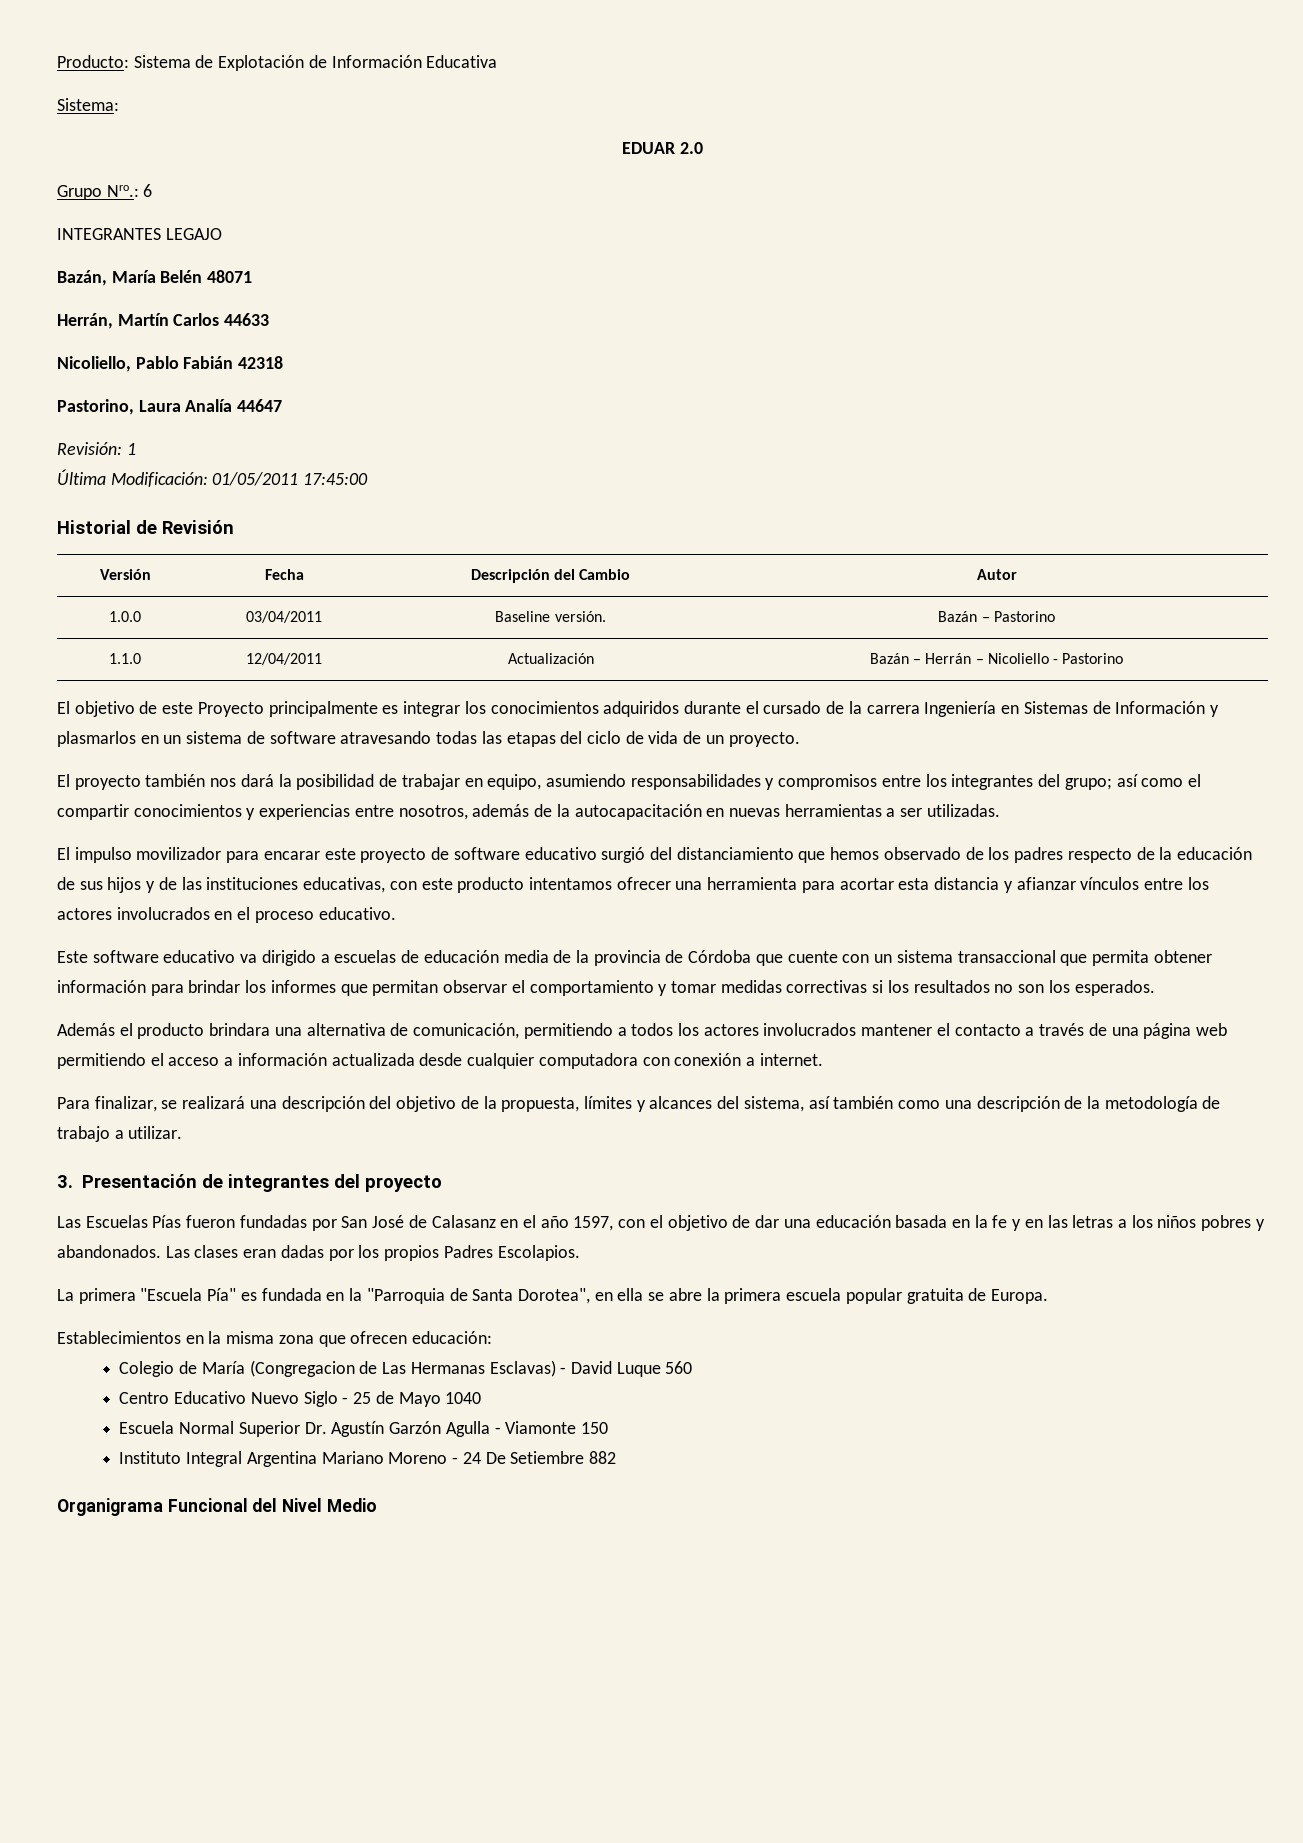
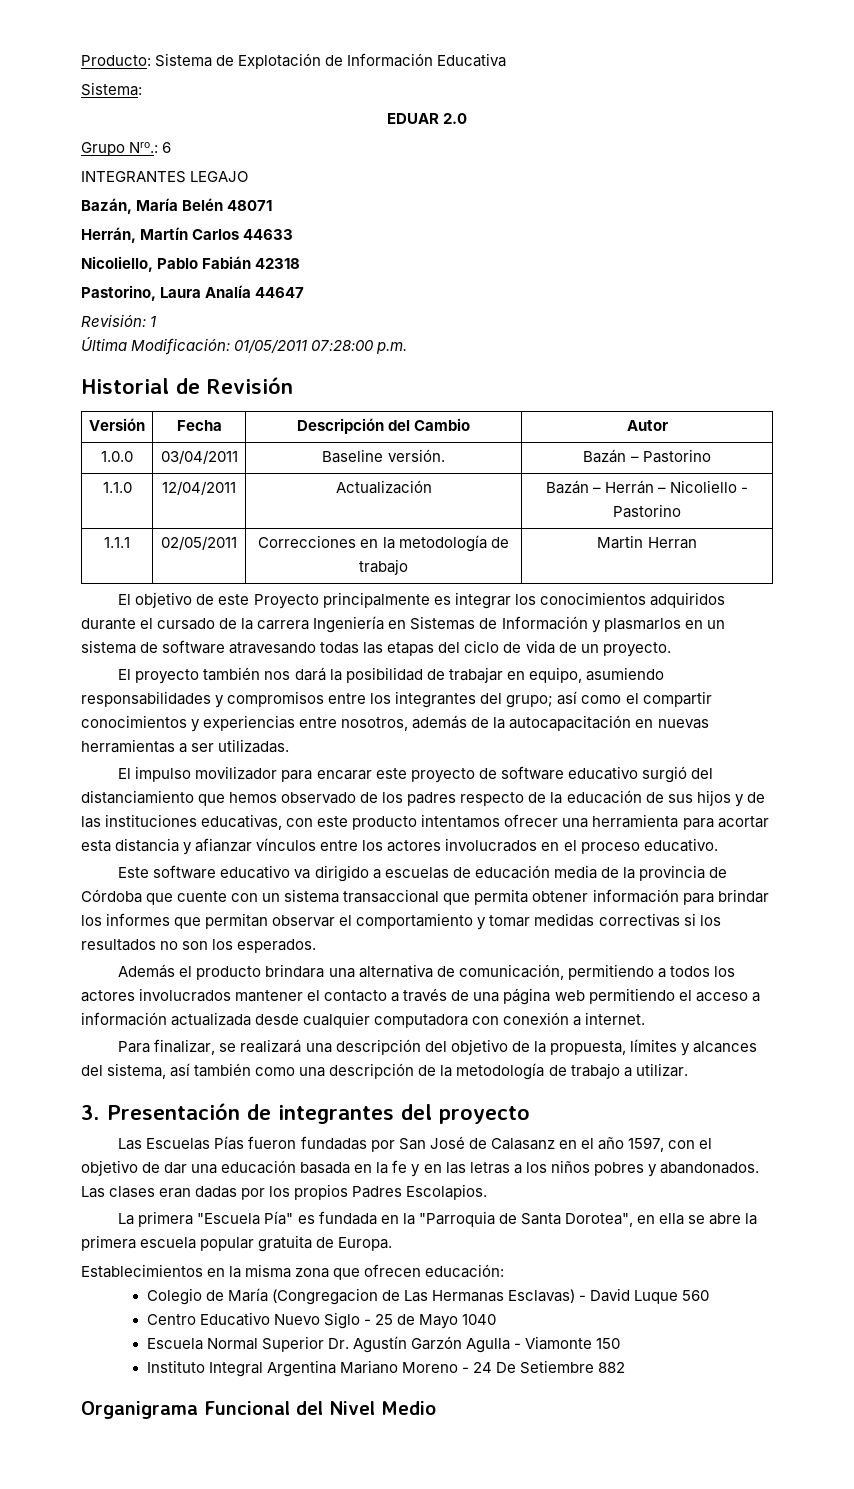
[303,473,369,485] 17:45:00 -> [311,340,408,354] 07:28:00 p.m.
(1124, 658) none -> [104,537,130,548] [161,536,237,550] [258,535,509,552] [359,559,408,575] [597,535,697,549] // 1.1.1 | 02/05/2011 | Correcciones en la metodología de trabajo | Martin Herran

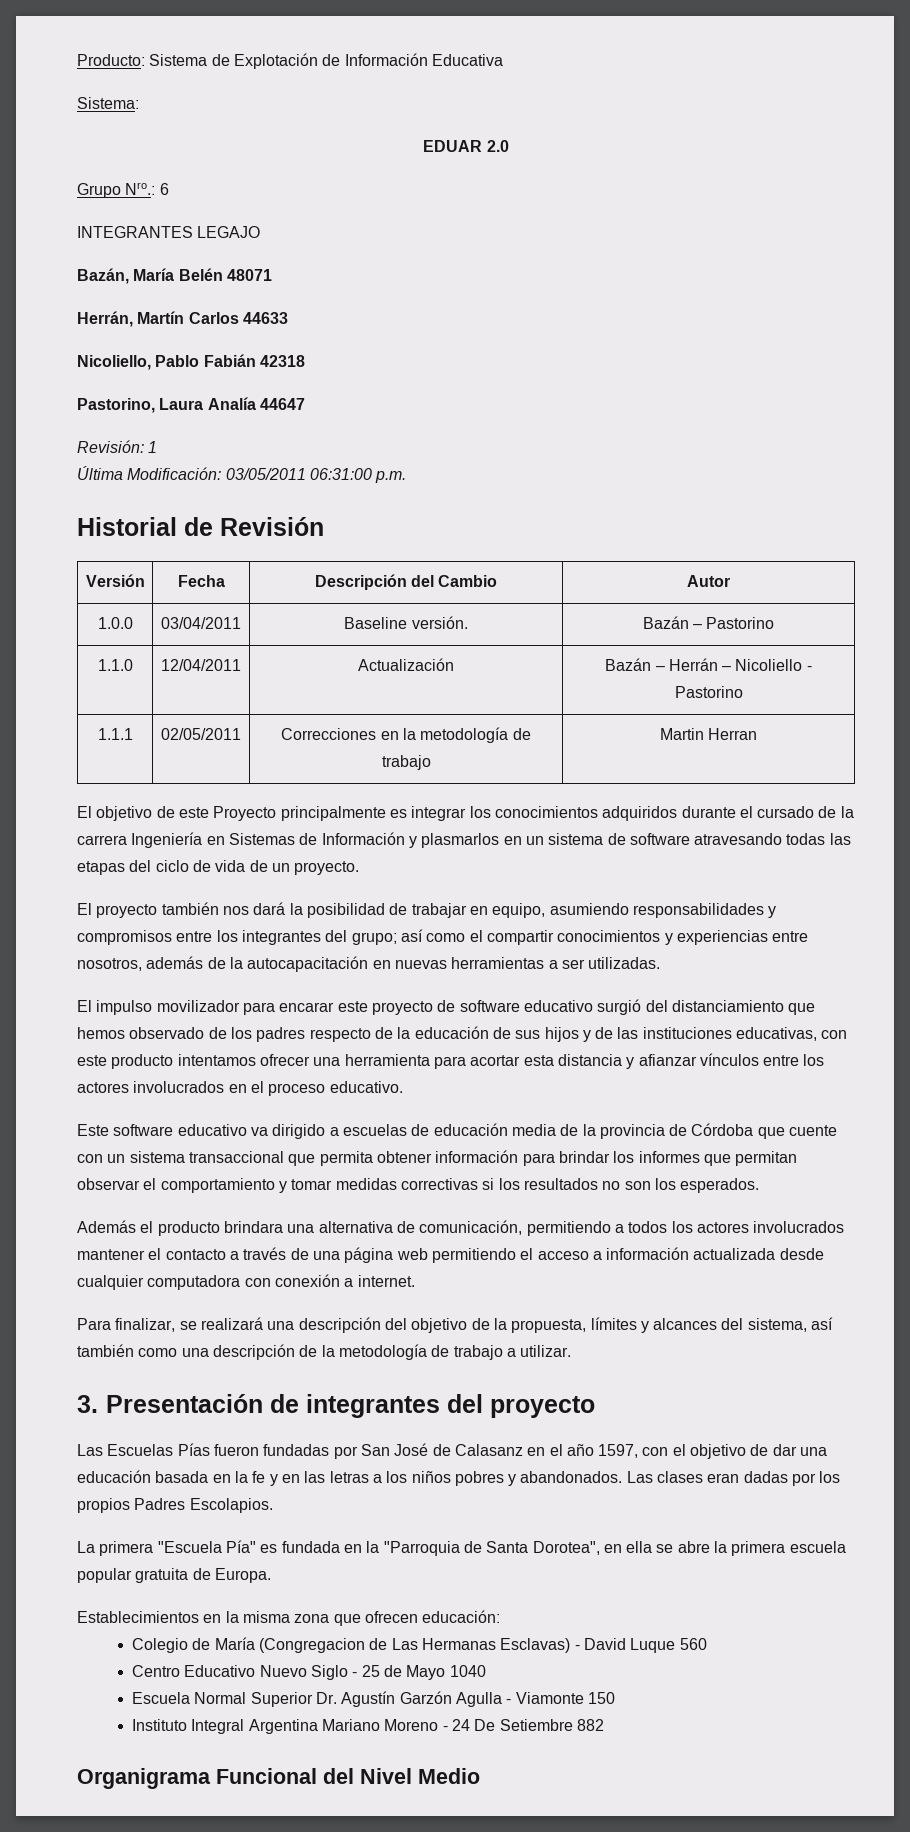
[234,339,375,353] 01/05/2011 07:28:00 -> [225,468,372,480] 03/05/2011 06:31:00

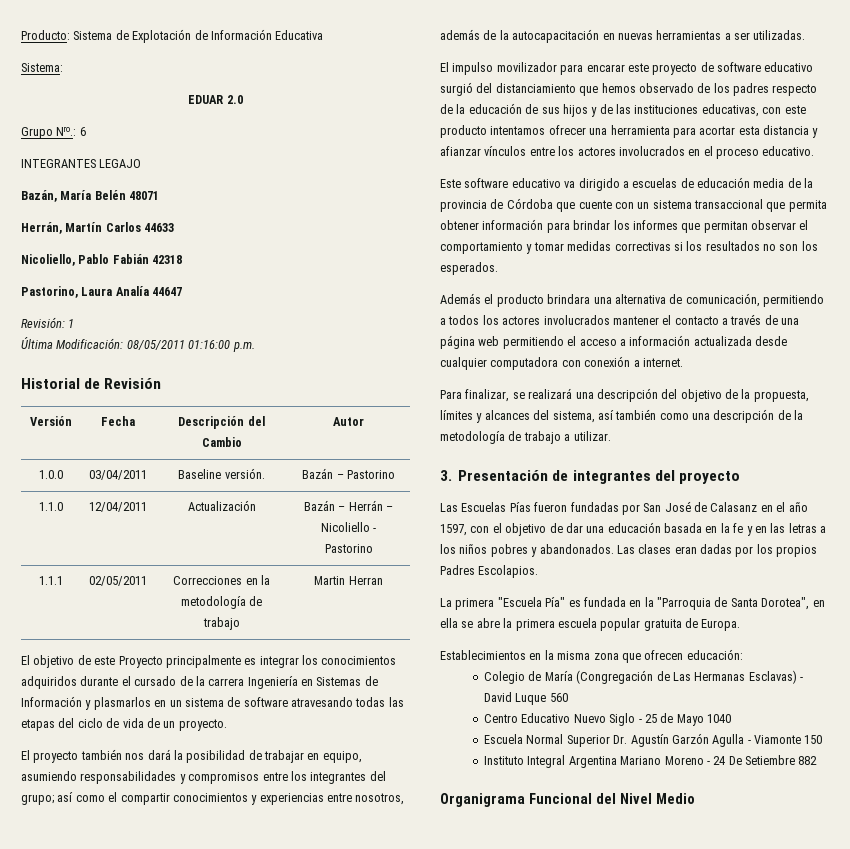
[225,468,372,480] 03/05/2011 06:31:00 -> [126,340,231,350] 08/05/2011 01:16:00
[258,1638,365,1653] (Congregacion -> [576,670,654,684] (Congregación

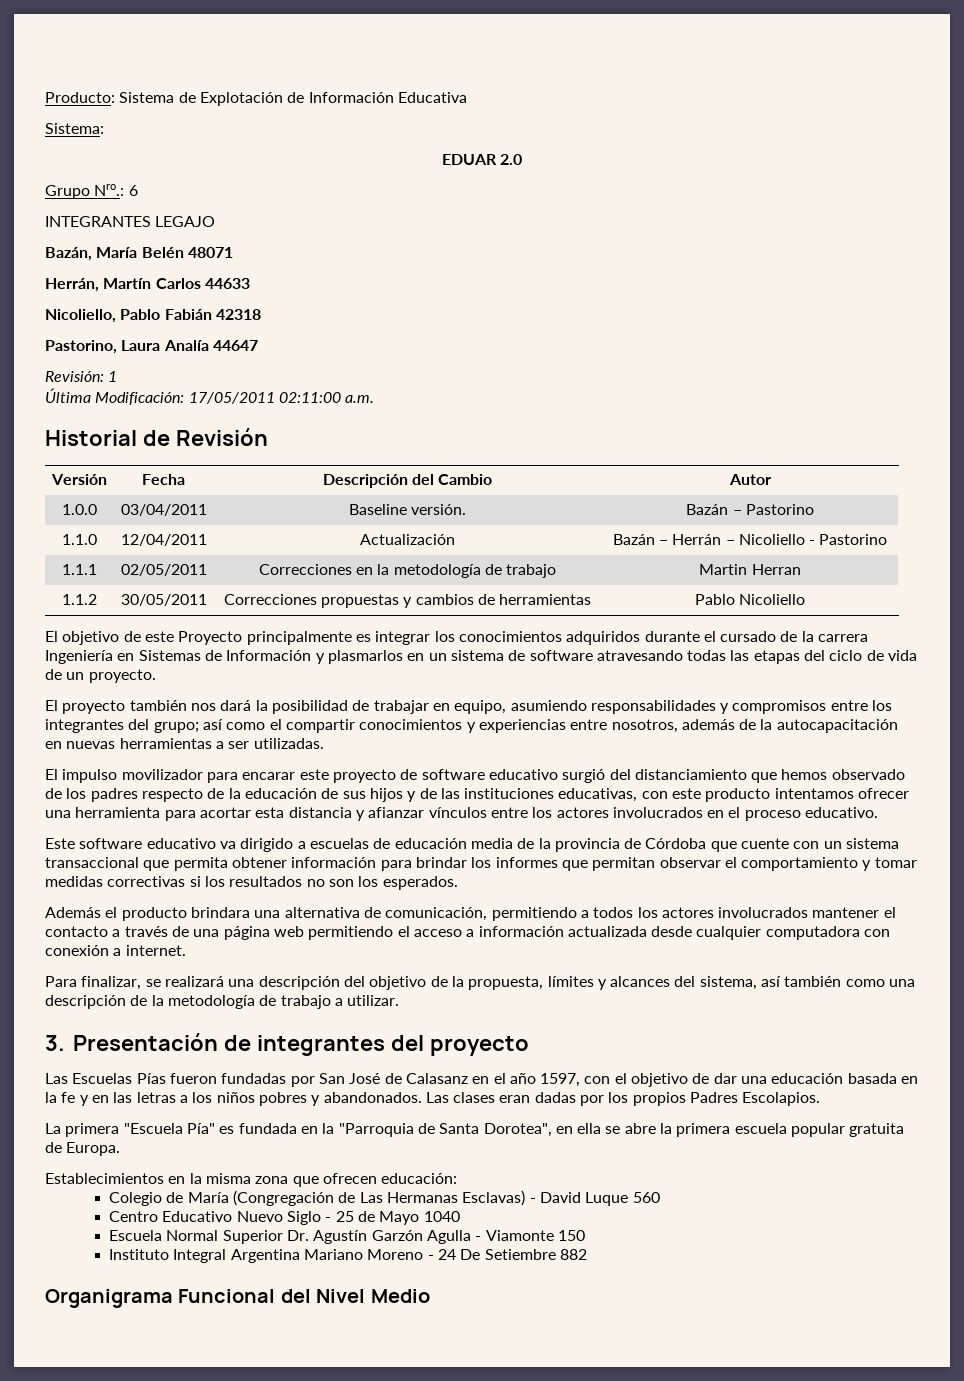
[126,340,255,352] 08/05/2011 01:16:00 p.m. -> [188,392,375,404] 17/05/2011 02:11:00 a.m.
(383, 580) none -> [62,594,97,605] [120,594,207,606] [223,594,592,608] [694,594,806,605] // 1.1.2 | 30/05/2011 | Correcciones propuestas y cambios de herramientas | Pablo Nicoliello

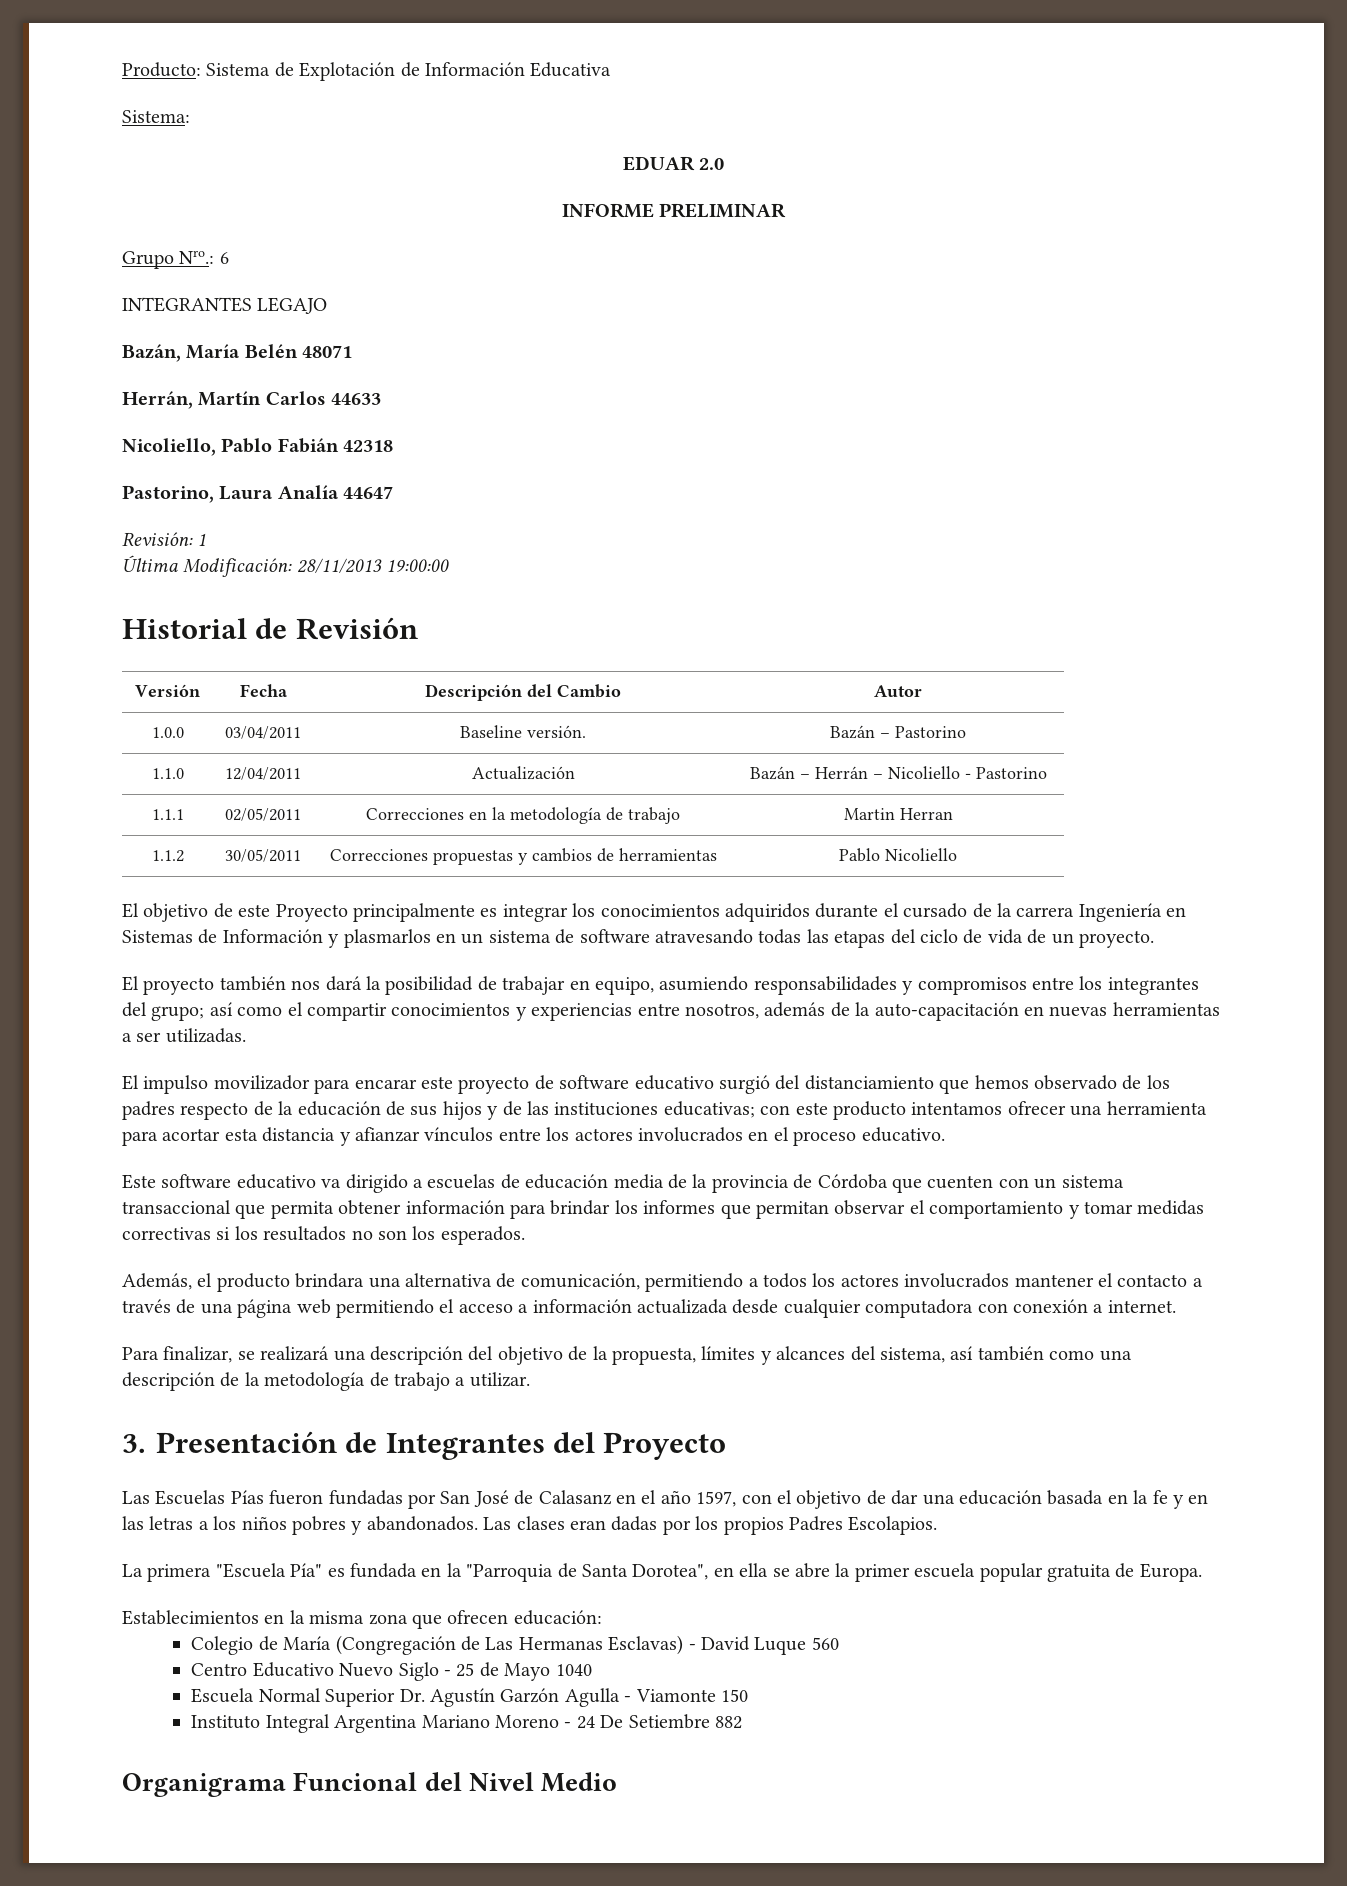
(523, 159) none -> [561,203,787,218] // INFORME PRELIMINAR
[188,392,375,404] 17/05/2011 02:11:00 a.m. -> [296,558,450,573] 28/11/2013 19:00:00
[776,719,898,733] autocapacitación -> [874,1002,1019,1021] auto-capacitación
[558,788,638,802] educativas, -> [663,1101,755,1118] educativas;
[741,838,790,849] cuente -> [927,1175,994,1189] cuenten
[45,907,101,918] Además -> [122,1273,192,1290] Además,
[256,1035,529,1056] integrantes del proyecto -> [385,1432,727,1460] Integrantes del Proyecto
[676,1123,731,1137] primera -> [854,1564,910,1582] primer

